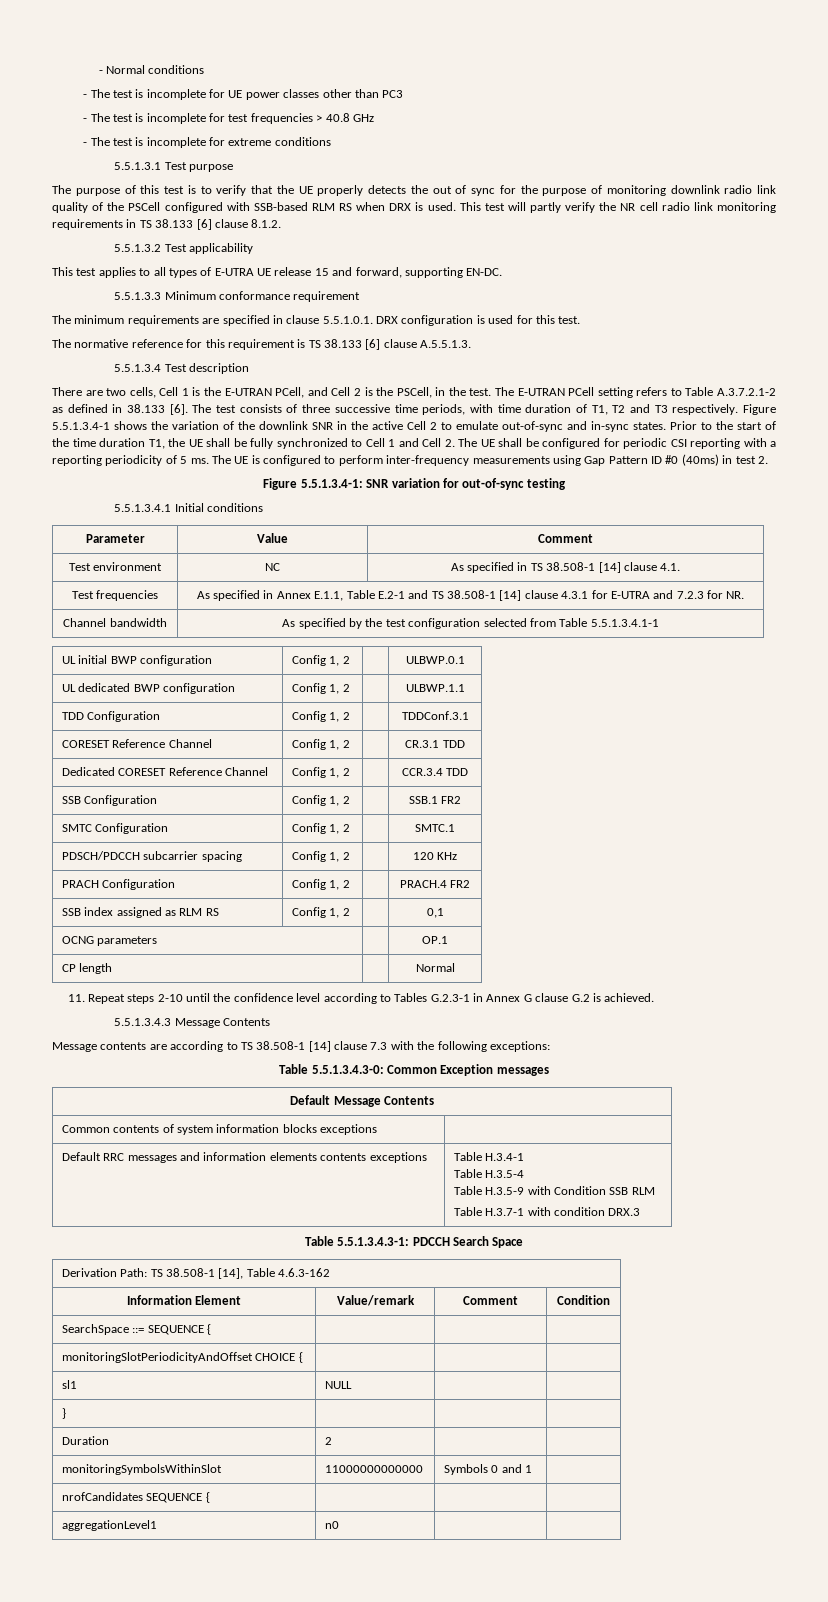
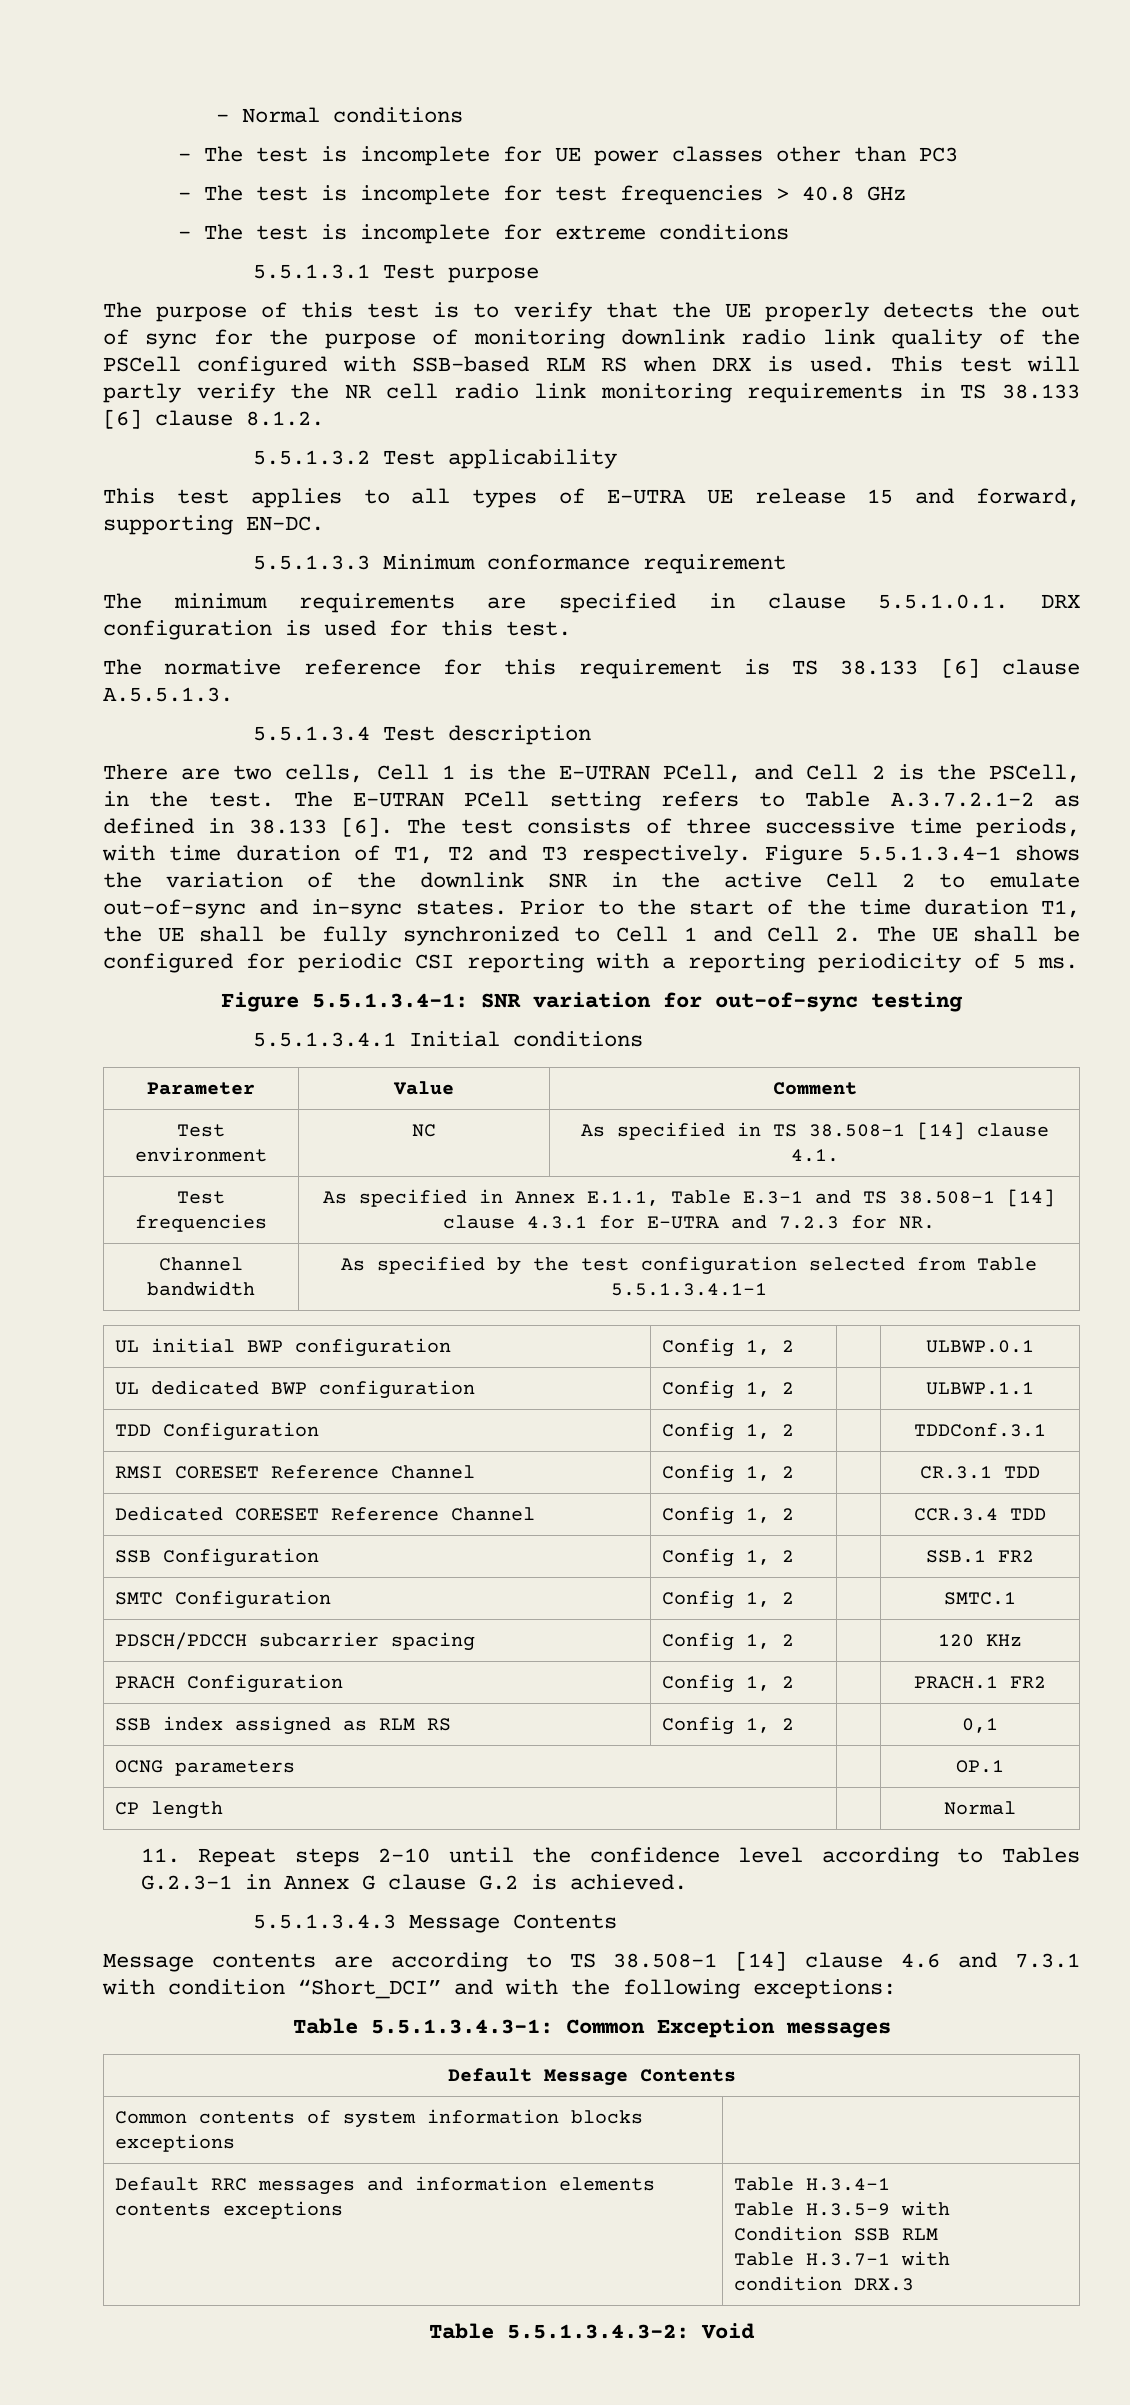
[211,454,768,466] The UE is configured to perform inter-frequency measurements using Gap Pattern ID #0 (40ms) in test 2. -> (1078, 963) none
[377,591,405,599] E.2-1 -> [743,1191,803,1204] E.3-1
(469, 715) none -> [114,1466,163,1479] RMSI
[399,880,447,888] PRACH.4 -> [914,1676,998,1689] PRACH.1
[370,1042,388,1050] 7.3 -> [901,1952,1080,1968] [102,1979,493,1999] 4.6 and 7.3.1 with condition “Short_DCI” and
[311,1065,384,1074] 5.5.1.3.4.3-0: -> [370,2019,553,2034] 5.5.1.3.4.3-1:
[453,1169,525,1178] // Table H.3.5-4 -> (890, 2184) none
[337,1236,524,1248] [61,1268,331,1279] [126,1295,242,1305] [336,1295,415,1306] [463,1296,518,1305] [557,1295,610,1305] [61,1324,212,1335] [61,1352,303,1363] [61,1380,77,1389] [324,1381,352,1389] [61,1408,66,1419] [61,1436,109,1445] [324,1437,332,1445] [61,1464,222,1475] [324,1465,423,1473] [443,1464,533,1475] [61,1492,210,1503] [61,1520,157,1531] [324,1521,339,1529] 5.5.1.3.4.3-1: PDCCH Search Space // Derivation Path: TS 38.508-1 [14], Table 4.6.3-162 // Information Element | Value/remark | Comment | Condition // SearchSpace ::= SEQUENCE { | | | // monitoringSlotPeriodicityAndOffset CHOICE { | | | // sl1 | NULL | | // } | | | // Duration | 2 | | // monitoringSymbolsWithinSlot | 11000000000000 | Symbols 0 and 1 | // nrofCandidates SEQUENCE { | | | // aggregationLevel1 | n0 | | -> [507,2323,755,2339] 5.5.1.3.4.3-2: Void

